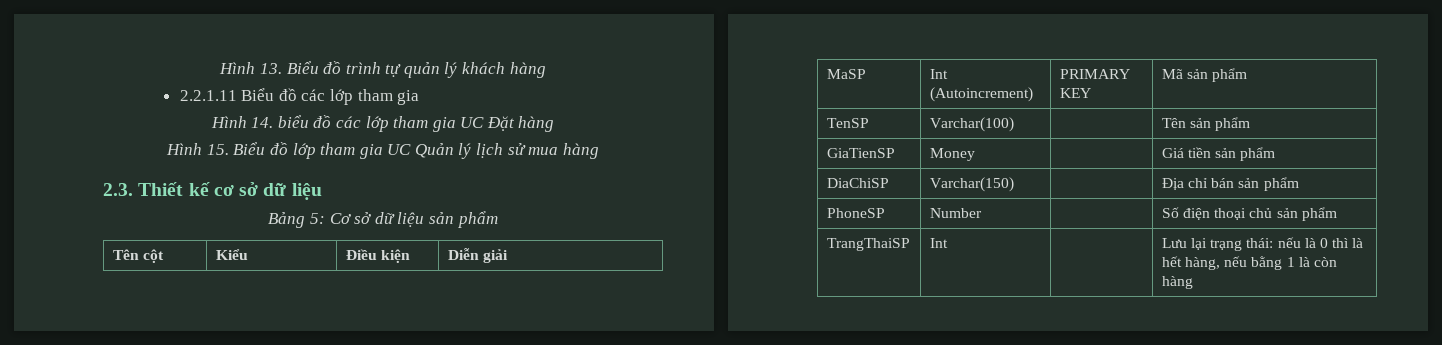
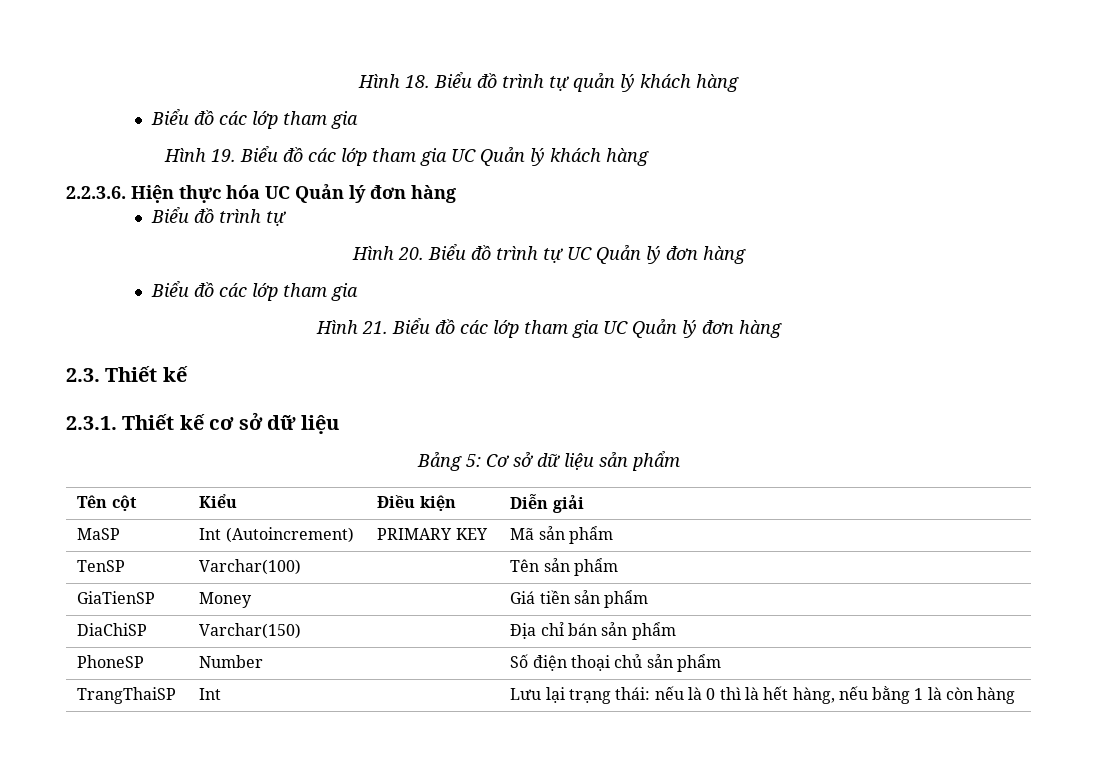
[219,62,282,74] Hình 13. -> [358,74,430,88] Hình 18.
[179,88,420,105] [210,115,555,132] [166,142,559,159] 2.2.1.11 Biểu đồ các lớp tham gia // Hình 14. biểu đồ các lớp tham gia UC Đặt hàng // Hình 15. Biểu đồ lớp tham gia UC Quản lý lịch sử mua -> [150,109,358,129] [163,146,649,166] [66,184,456,203] [150,207,286,226] [351,244,746,264] [150,281,358,301] [315,318,734,338] Biểu đồ các lớp tham gia // Hình 19. Biểu đồ các lớp tham gia UC Quản lý khách hàng // 2.2.3.6. Hiện thực hóa UC Quản lý đơn hàng // Biểu đồ trình tự // Hình 20. Biểu đồ trình tự UC Quản lý đơn hàng // Biểu đồ các lớp tham gia // Hình 21. Biểu đồ các lớp tham gia UC Quản lý đơn
(210, 189) none -> [66,414,205,430] // 2.3.1. Thiết kế

